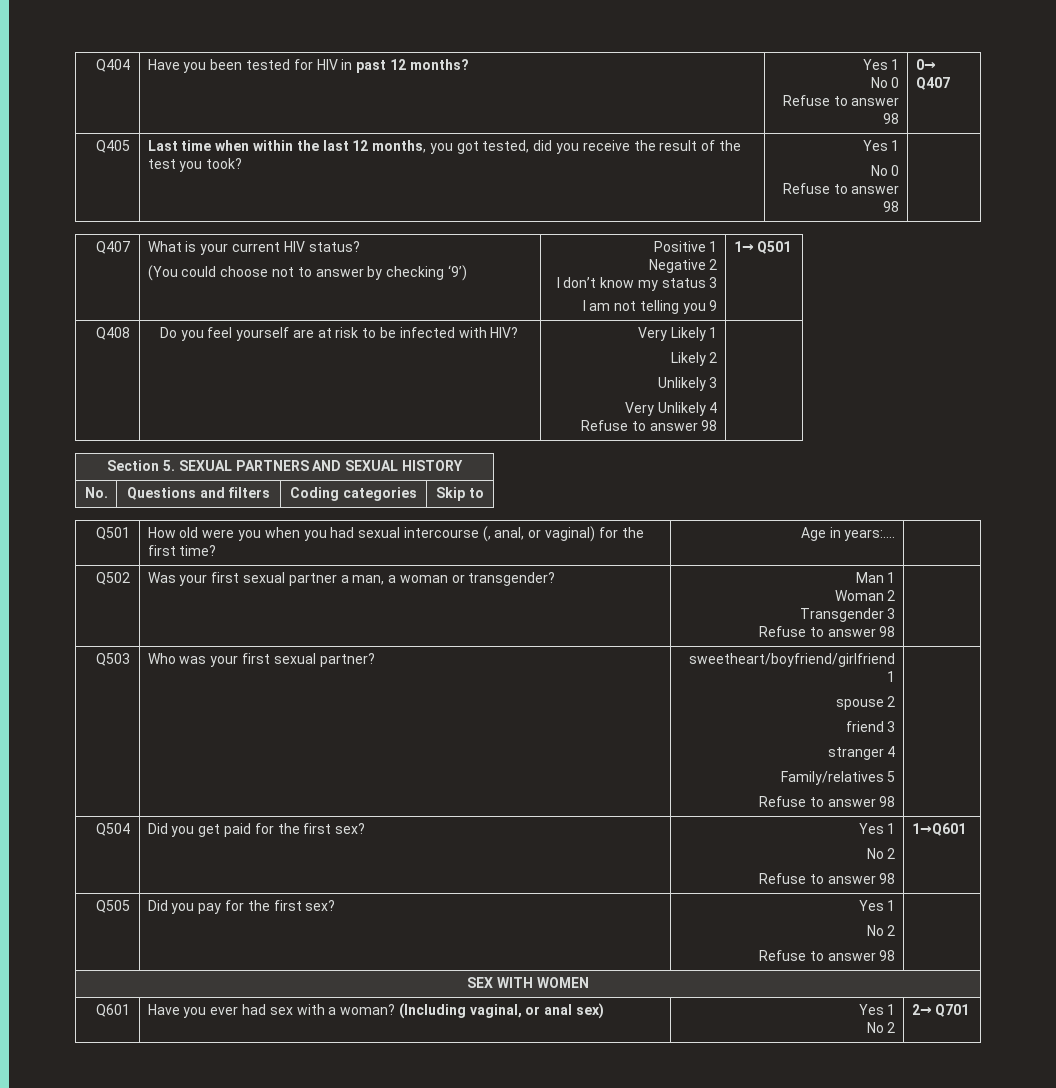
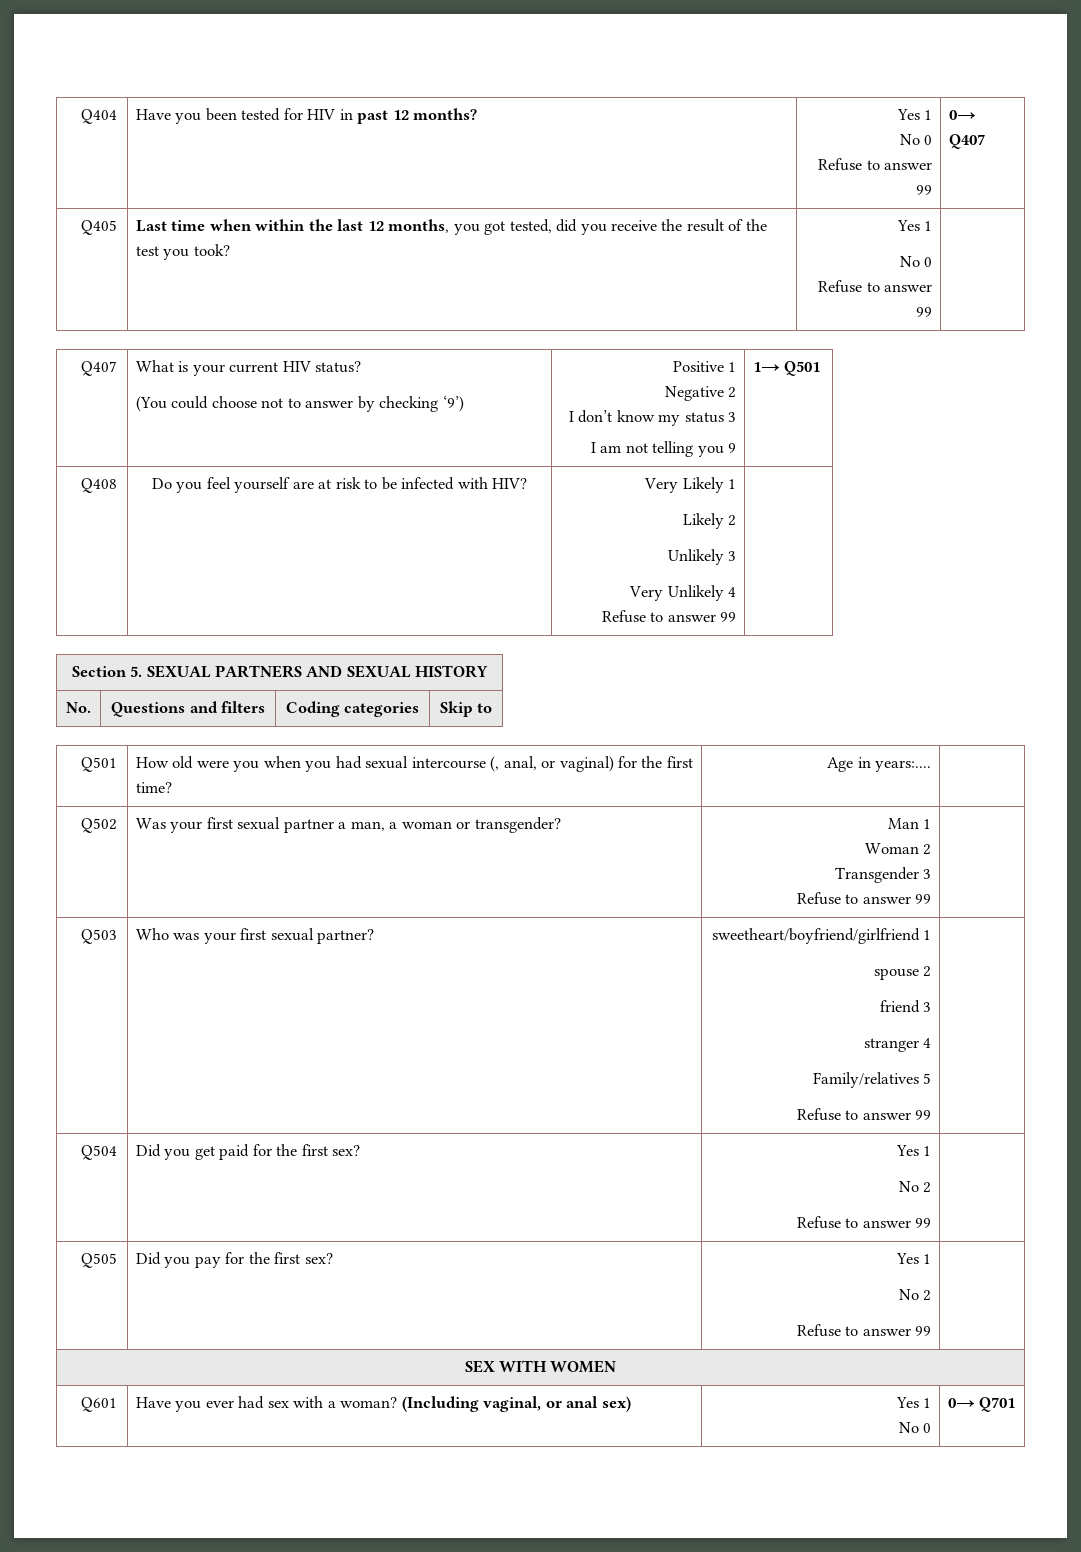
[883,113,900,124] 98 -> [915,185,932,195] 99
[883,201,900,212] 98 -> [915,307,932,317] 99
[701,420,718,431] 98 -> [719,612,736,622] 99
[879,626,896,637] 98 -> [914,894,931,904] 99
[879,796,896,807] 98 -> [914,1110,931,1120] 99
[879,873,896,884] [911,823,966,836] 98 | 1→Q601 -> [914,1218,931,1228] 99 |
[879,950,896,961] 98 -> [914,1326,931,1336] 99
[887,1022,896,1033] [911,1004,932,1015] 2 | 2→ -> [922,1423,931,1433] [948,1398,976,1408] 0 | 0→

